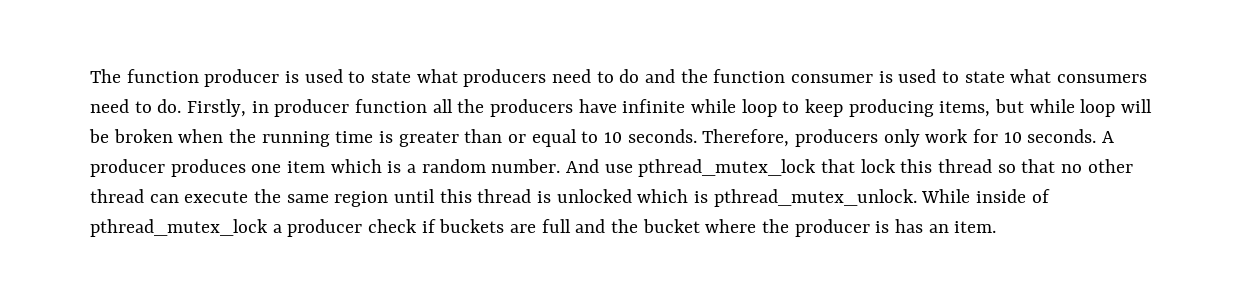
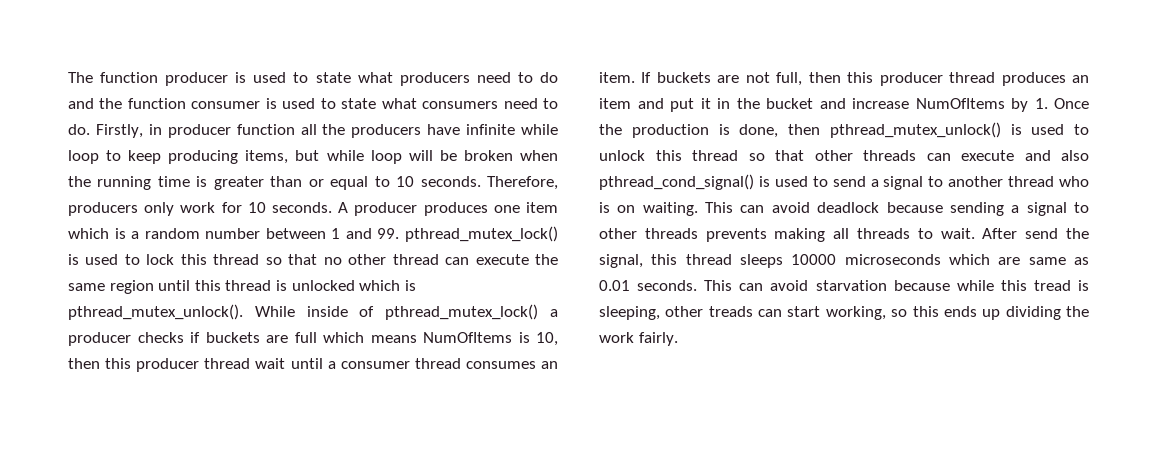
[491,159,856,177] number. And use pthread_mutex_lock that -> [205,226,558,242] [68,254,140,265] number between 1 and 99. pthread_mutex_lock() is used to
[713,189,917,207] pthread_mutex_unlock. -> [68,304,243,320] pthread_mutex_unlock().
[90,219,268,237] pthread_mutex_lock -> [385,304,539,320] pthread_mutex_lock()
[368,219,418,233] check -> [137,332,184,343] checks
[575,219,997,237] and the bucket where the producer is has an item. -> [323,332,558,346] [68,358,558,372] [599,72,1089,86] [599,98,1089,112] [599,122,1089,138] [599,150,1089,161] [599,174,1089,190] [599,202,1089,216] [599,228,1089,242] [599,254,1089,268] [599,280,1089,291] [599,306,1089,320] [599,332,678,346] which means NumOfItems is 10, then this producer thread wait until a consumer thread consumes an item. If buckets are not full, then this producer thread produces an item and put it in the bucket and increase NumOfItems by 1. Once the production is done, then pthread_mutex_unlock() is used to unlock this thread so that other threads can execute and also pthread_cond_signal() is used to send a signal to another thread who is on waiting. This can avoid deadlock because sending a signal to other threads prevents making all threads to wait. After send the signal, this thread sleeps 10000 microseconds which are same as 0.01 seconds. This can avoid starvation because while this tread is sleeping, other treads can start working, so this ends up dividing the work fairly.

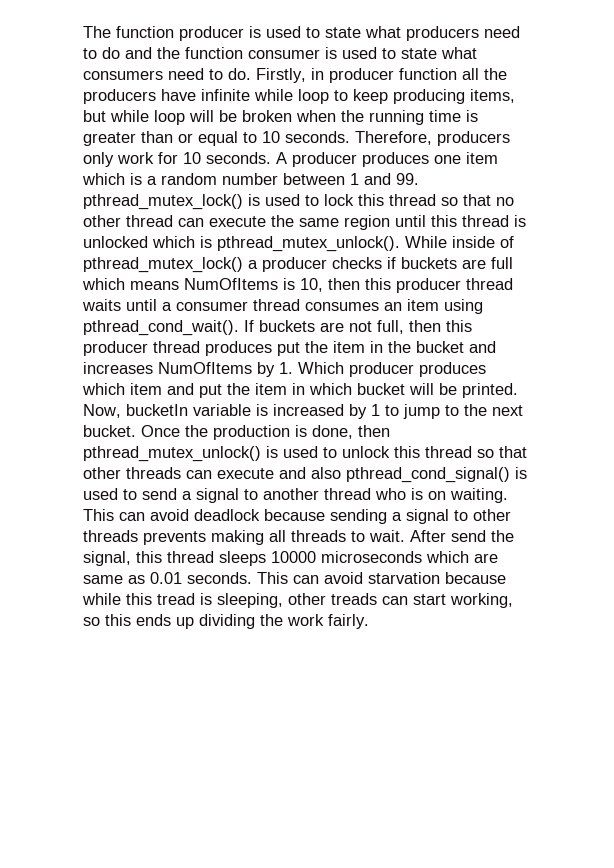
[255,358,286,369] wait -> [82,299,121,311] waits
[599,72,635,83] item. -> [407,299,483,314] [83,320,239,336] item using pthread_cond_wait().
[1072,75,1089,83] [599,98,711,112] an item and put it -> [277,341,365,356] put the item
[852,98,909,109] increase -> [83,362,153,374] increases
(1048, 103) none -> [298,362,486,377] [82,383,518,398] [83,404,523,419] [83,425,136,437] Which producer produces which item and put the item in which bucket will be printed. Now, bucketIn variable is increased by 1 to jump to the next bucket.

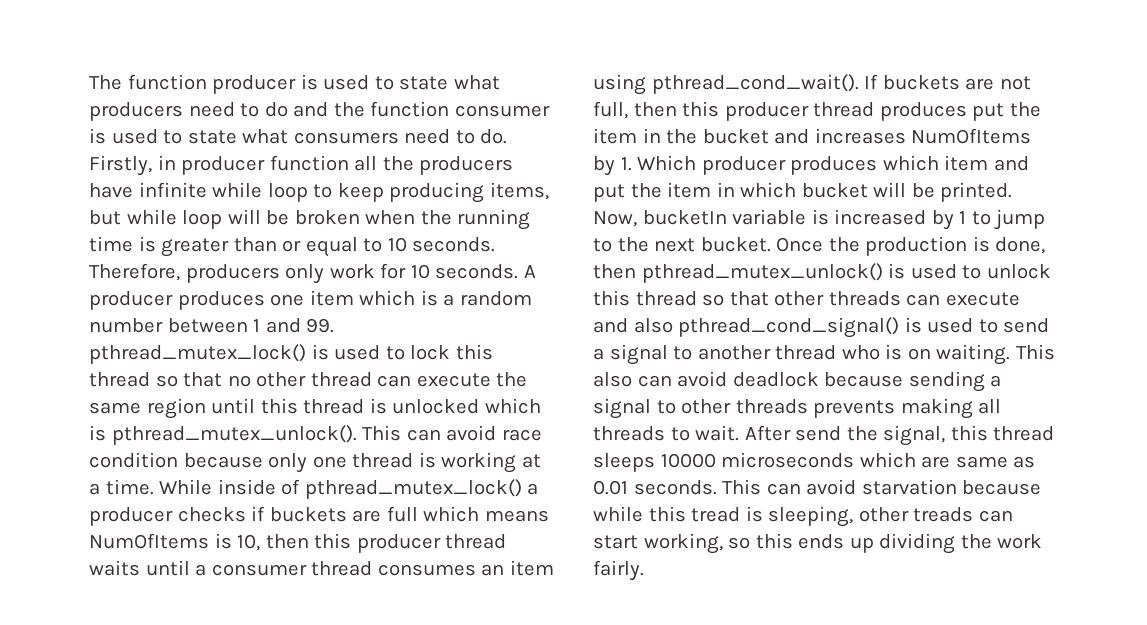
(400, 244) none -> [362,425,542,441] [89,452,541,473] [89,479,154,495] This can avoid race condition because only one thread is working at a time.
(114, 515) none -> [593,372,632,387] also

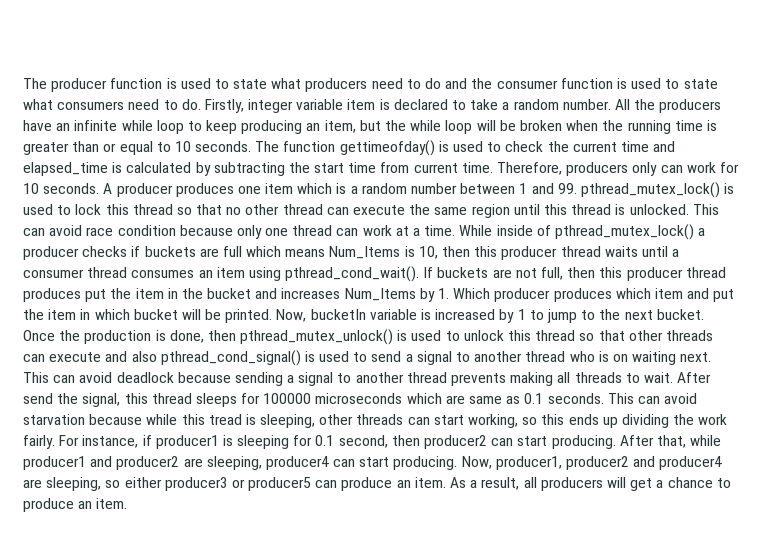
[89,74,297,94] The function producer -> [23,78,163,92] The producer function
[370,101,550,117] function consumer -> [496,78,613,89] consumer function
[157,155,378,175] in producer function all -> [248,99,630,113] integer variable item is declared to take a random number. All
(133, 190) none -> [56,123,71,131] an
[489,182,549,200] [89,210,121,225] items, but -> [306,120,407,133] an item, but the
(496, 244) none -> [255,140,676,156] [23,162,493,176] The function gettimeofday() is used to check the current time and elapsed_time is calculated by subtracting the start time from current time.
(325, 274) none -> [660,165,683,173] can
[392,398,541,414] [89,425,357,445] unlocked which is pthread_mutex_unlock(). -> [629,204,689,215] unlocked.
[418,452,517,473] is working -> [336,225,392,236] can work
[89,533,209,549] NumOfItems -> [329,246,401,259] Num_Items
[911,128,1032,144] NumOfItems -> [344,288,416,301] Num_Items
[936,344,1055,365] [593,372,632,387] waiting. This also -> [632,351,712,365] [23,372,49,383] waiting next. This
[681,399,808,414] other threads -> [355,372,447,383] another thread
[660,453,716,468] 10000 -> [241,393,312,404] for 100000
[593,480,628,495] 0.01 -> [524,393,544,404] 0.1
[913,507,974,522] treads -> [356,414,404,425] threads
(644, 570) none -> [59,435,722,449] [23,456,723,470] [23,477,731,491] [23,498,128,512] For instance, if producer1 is sleeping for 0.1 second, then producer2 can start producing. After that, while producer1 and producer2 are sleeping, producer4 can start producing. Now, producer1, producer2 and producer4 are sleeping, so either producer3 or producer5 can produce an item. As a result, all producers will get a chance to produce an item.

